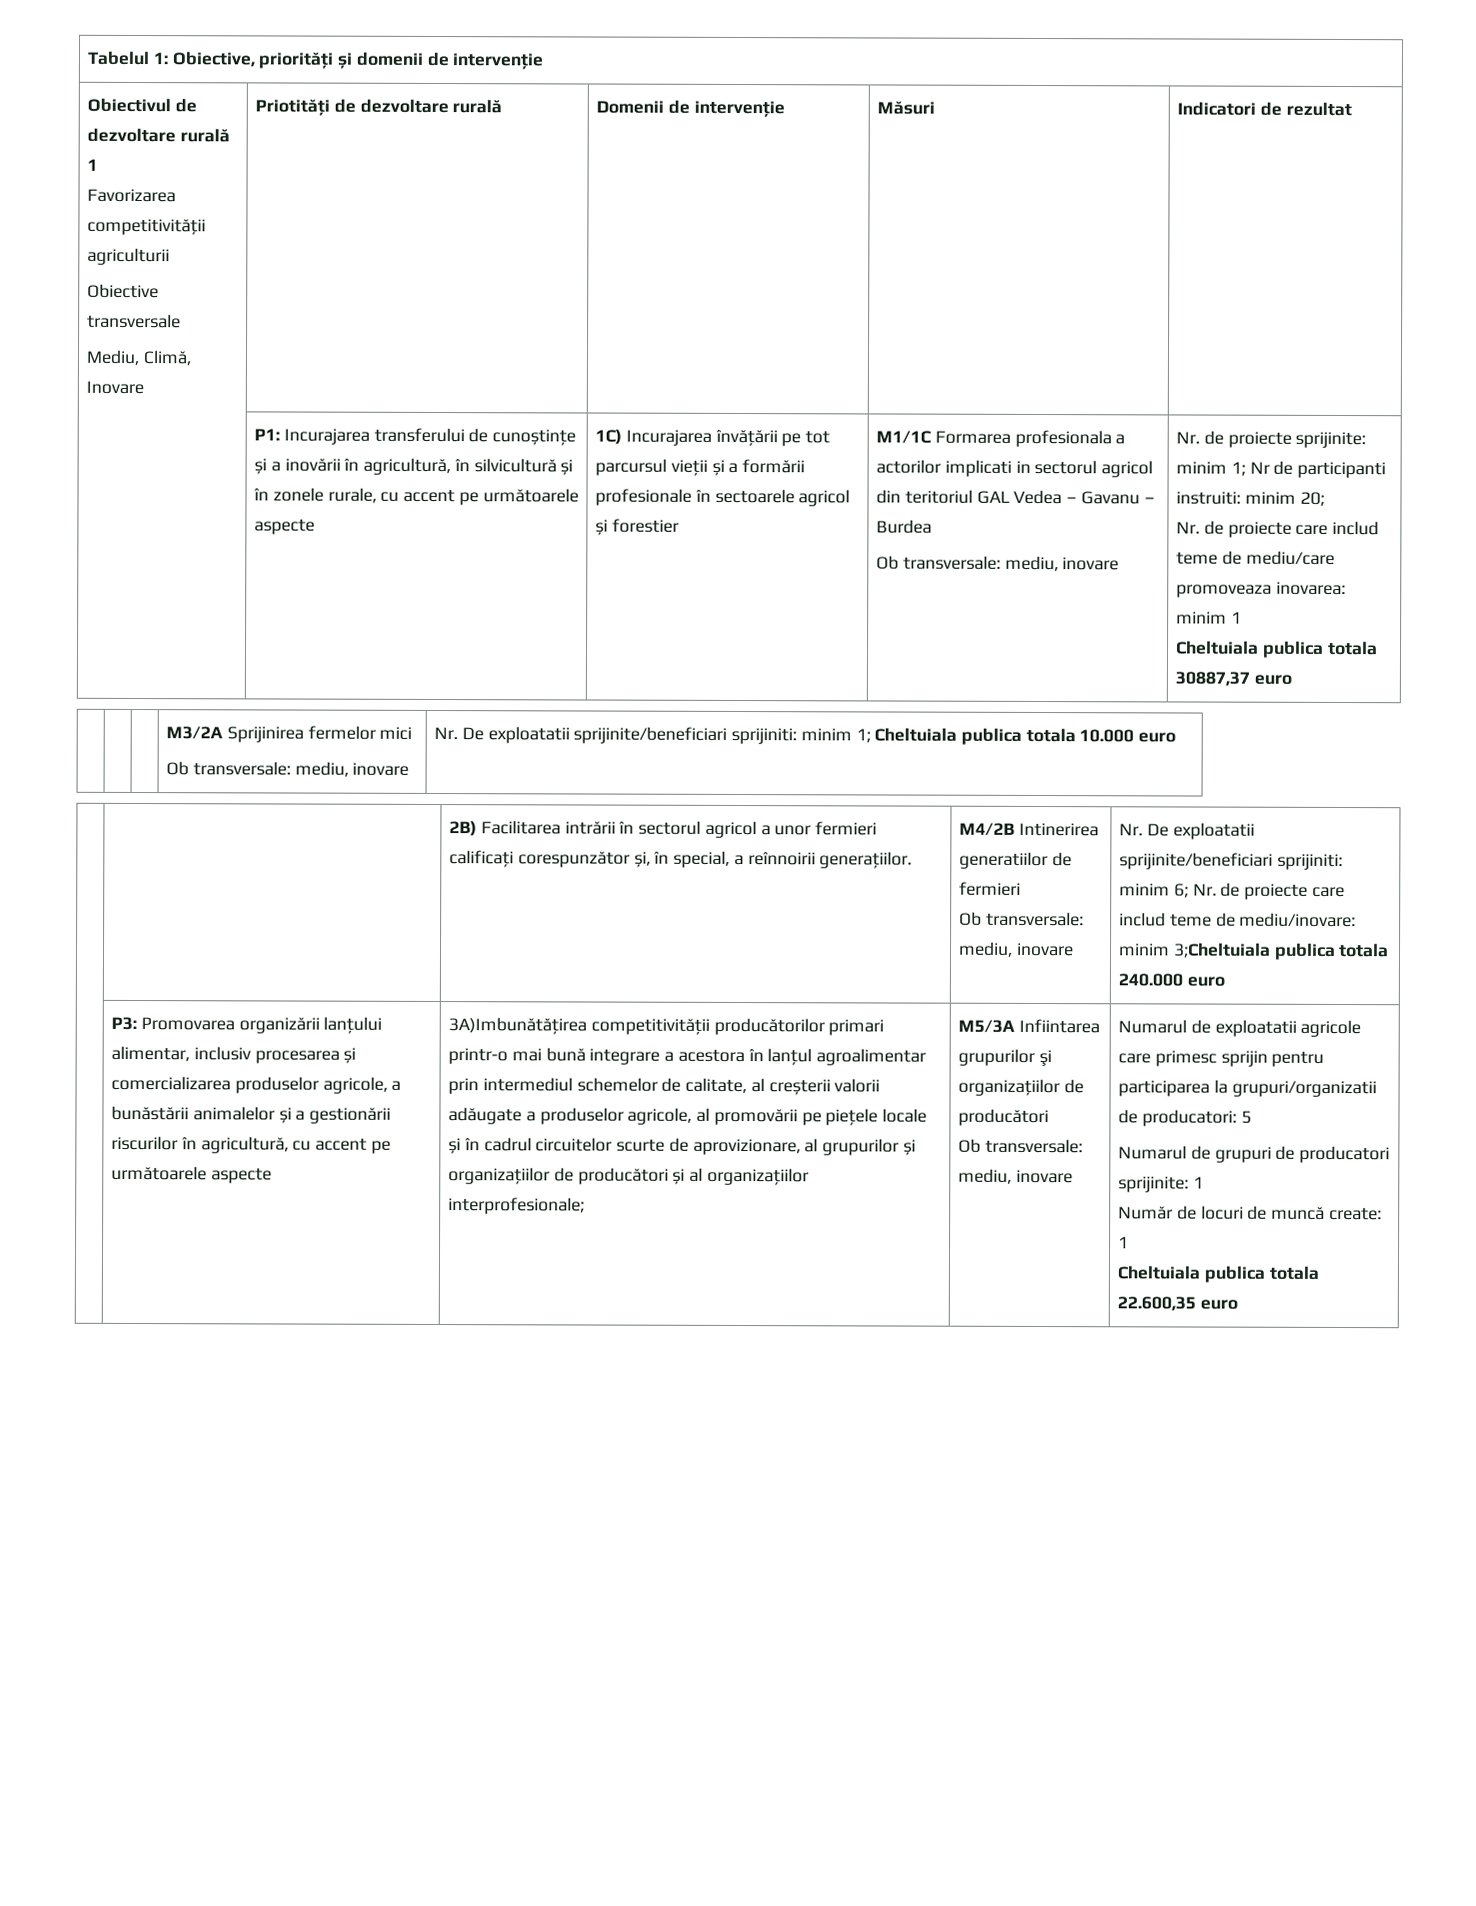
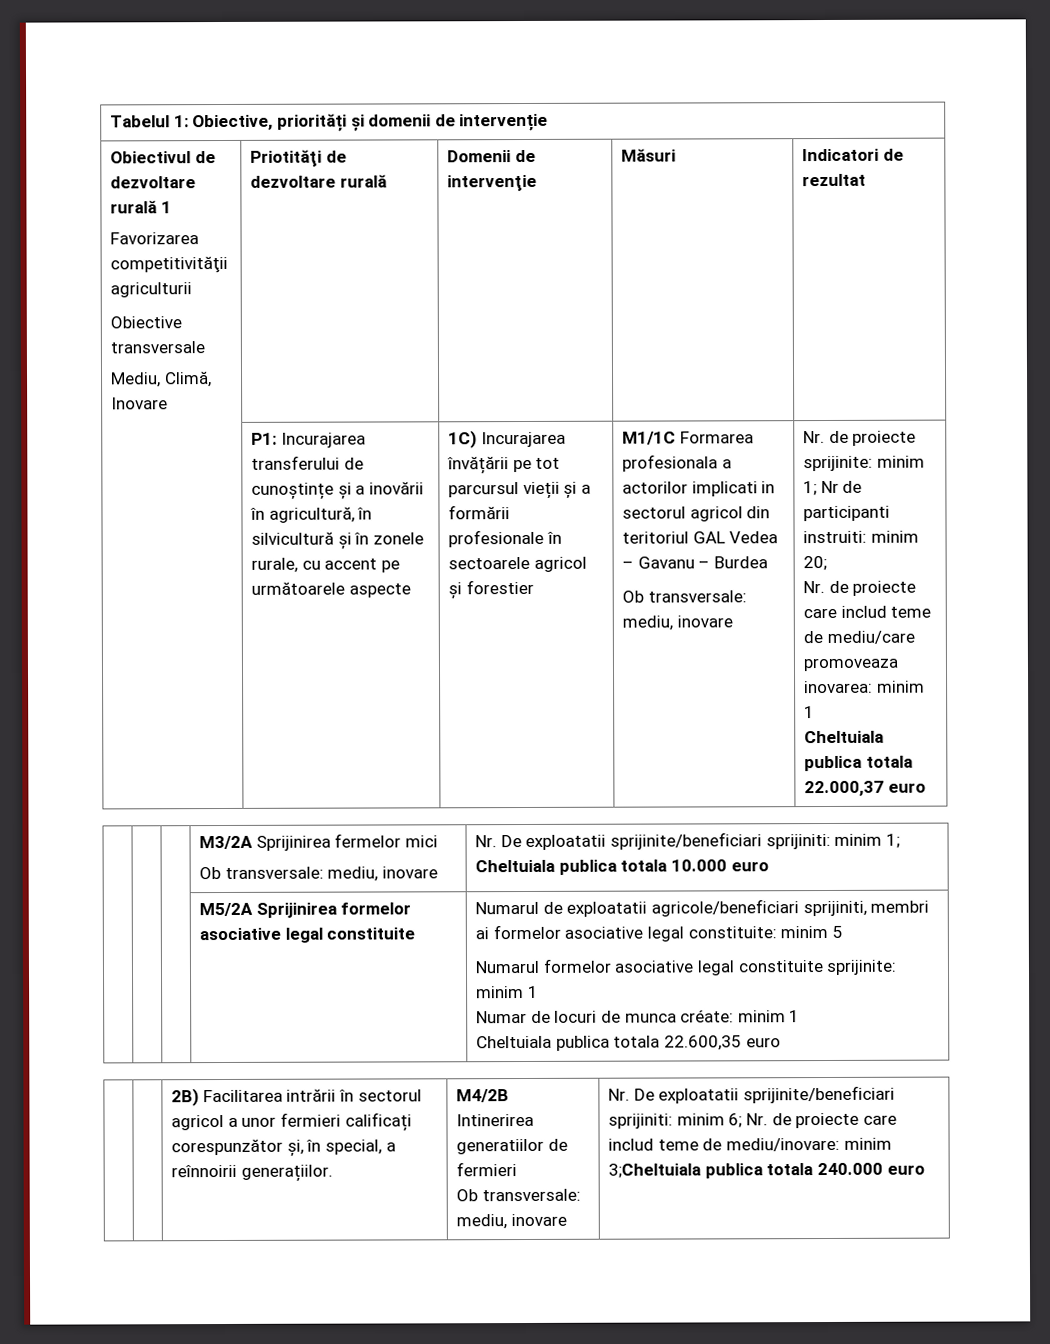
[1175,671,1251,686] 30887,37 -> [804,780,885,797] 22.000,37
(1177, 737) none -> [199,902,412,918] [199,927,416,943] [475,899,930,917] [475,924,843,942] [475,958,898,976] [476,985,539,999] [476,1009,801,1024] [476,1035,781,1051] // | | | M5/2A Sprijinirea formelor asociative legal constituite | Numarul de exploatatii agricole/beneficiari sprijiniti, membri ai formelor asociative legal constituite: minim 5 // Numarul formelor asociative legal constituite sprijinite: minim 1 // Numar de locuri de munca créate: minim 1 // Cheltuiala publica totala 22.600,35 euro
[111,1016,383,1034] [111,1045,357,1064] [111,1075,402,1094] [111,1105,392,1124] [111,1135,391,1154] [111,1165,272,1184] [448,1017,885,1036] [448,1047,926,1066] [448,1077,881,1096] [448,1107,927,1126] [448,1137,916,1156] [448,1167,809,1186] [448,1197,586,1215] [958,1018,1100,1034] [958,1048,1052,1067] [958,1078,1084,1097] [958,1108,1050,1127] [958,1138,1083,1154] [958,1168,1073,1184] [1118,1019,1362,1038] [1118,1050,1325,1067] [1118,1079,1377,1098] [1118,1109,1252,1127] [1118,1145,1391,1164] [1118,1176,1204,1193] [1118,1205,1382,1221] [1118,1236,1130,1249] [1117,1265,1319,1283] [1117,1296,1238,1311] // | P3: Promovarea organizării lanțului alimentar, inclusiv procesarea și comercializarea produselor agricole, a bunăstării animalelor și a gestionării riscurilor în agricultură, cu accent pe următoarele aspecte | 3A)Imbunătățirea competitivității producătorilor primari printr-o mai bună integrare a acestora în lanțul agroalimentar prin intermediul schemelor de calitate, al creșterii valorii adăugate a produselor agricole, al promovării pe piețele locale și în cadrul circuitelor scurte de aprovizionare, al grupurilor și organizațiilor de producători și al organizațiilor interprofesionale; | M5/3A Infiintarea grupurilor şi organizaţiilor de producători // Ob transversale: mediu, inovare | Numarul de exploatatii agricole care primesc sprijin pentru participarea la grupuri/organizatii de producatori: 5 // Numarul de grupuri de producatori sprijinite: 1 // Număr de locuri de muncă create: 1 // Cheltuiala publica totala 22.600,35 euro -> (925, 1169) none

